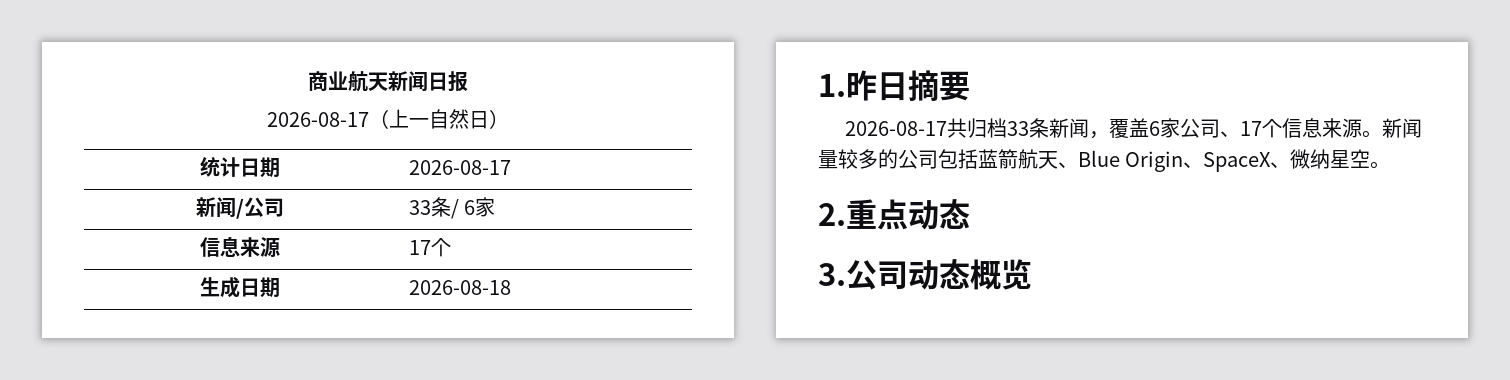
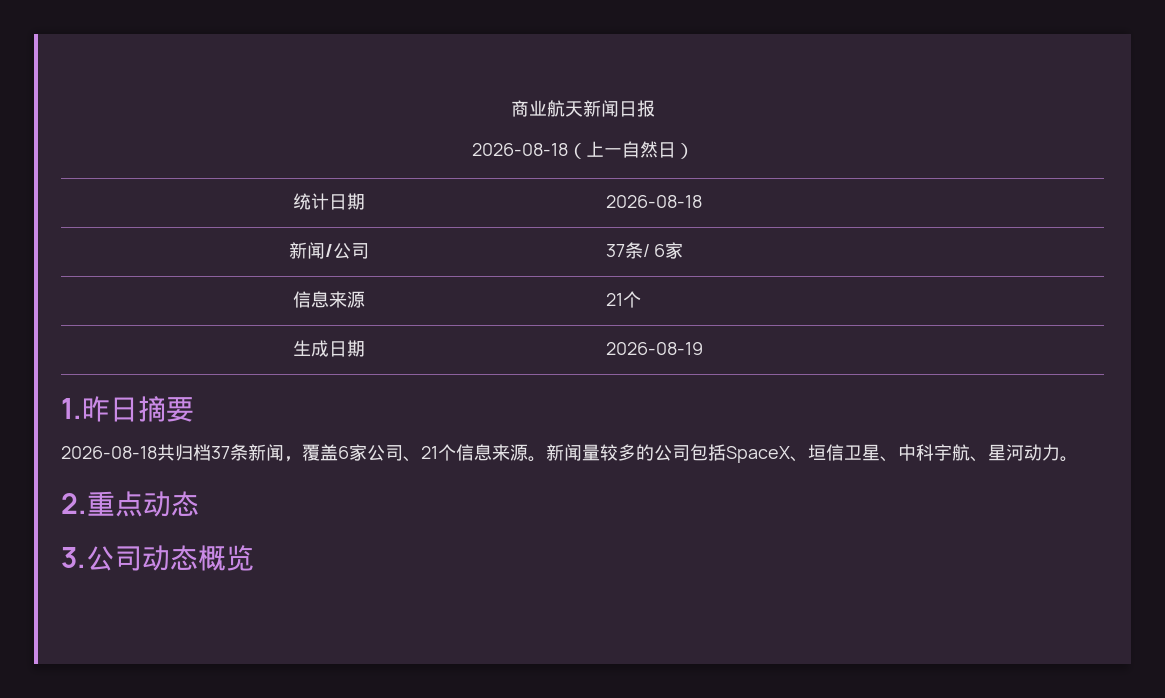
[267,112,369,127] 2026-08-17 -> [471,143,568,156] 2026-08-18
[408,160,511,175] 2026-08-17 -> [605,195,702,208] 2026-08-18
[408,200,431,215] 33 -> [605,244,625,257] 37
[408,240,431,255] 17 -> [605,293,623,306] 21
[408,280,511,295] 2026-08-18 -> [605,342,703,355] 2026-08-19
[845,118,1030,138] 2026-08-17共归档33 -> [61,444,230,461] 2026-08-18共归档37
[1240,121,1263,136] 17 -> [421,446,438,459] 21
[978,149,1371,172] 蓝箭航天、Blue Origin、SpaceX、微纳星空 -> [726,444,1060,463] SpaceX、垣信卫星、中科宇航、星河动力

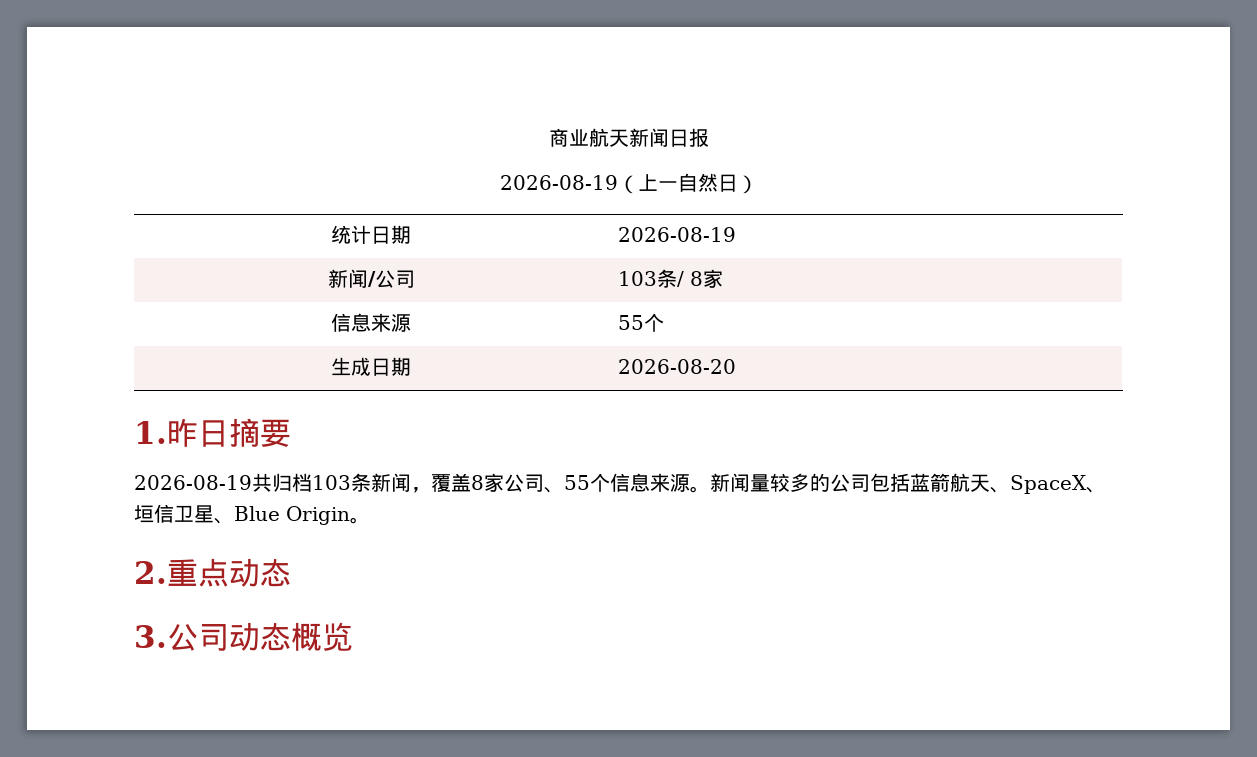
[471,143,568,156] 2026-08-18 -> [499,175,618,190] 2026-08-19
[605,195,702,208] 2026-08-18 -> [617,227,736,242] 2026-08-19
[605,242,666,259] 37条/ 6 -> [617,269,703,288] 103条/ 8
[605,293,623,306] 21 -> [617,315,644,330] 55
[605,342,703,355] 2026-08-19 -> [617,359,736,374] 2026-08-20
[61,444,230,461] 2026-08-18共归档37 -> [134,473,351,492] 2026-08-19共归档103
[338,446,349,459] 6 -> [471,475,484,490] 8
[421,446,438,459] 21 -> [564,475,590,490] 55
(726, 452) none -> [910,473,1010,493] 蓝箭航天、
[898,444,1060,462] 中科宇航、星河动力 -> [234,506,350,525] Blue Origin

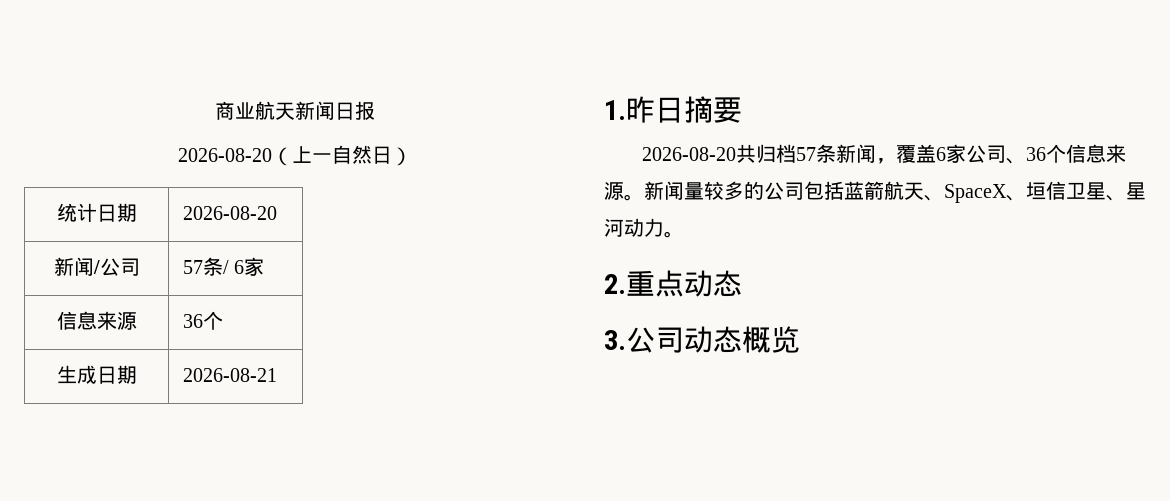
[499,175,618,190] 2026-08-19 -> [178,148,272,162] 2026-08-20
[617,227,736,242] 2026-08-19 -> [182,206,277,220] 2026-08-20
[617,269,703,288] 103条/ 8 -> [182,257,244,276] 57条/ 6
[617,315,644,330] 55 -> [182,314,203,328] 36
[617,359,736,374] 2026-08-20 -> [182,368,277,382] 2026-08-21
[134,473,351,492] 2026-08-19共归档103 -> [642,144,817,163] 2026-08-20共归档57
[471,475,484,490] 8 -> [936,147,947,161] 6
[564,475,590,490] 55 -> [1026,147,1047,161] 36
[234,506,350,525] Blue Origin -> [1126,182,1146,200] [604,218,664,237] 星河动力

